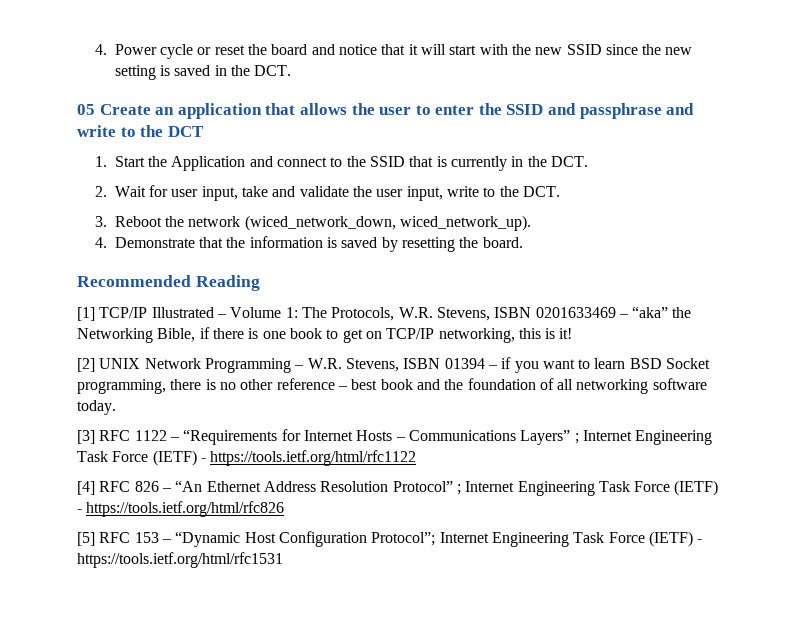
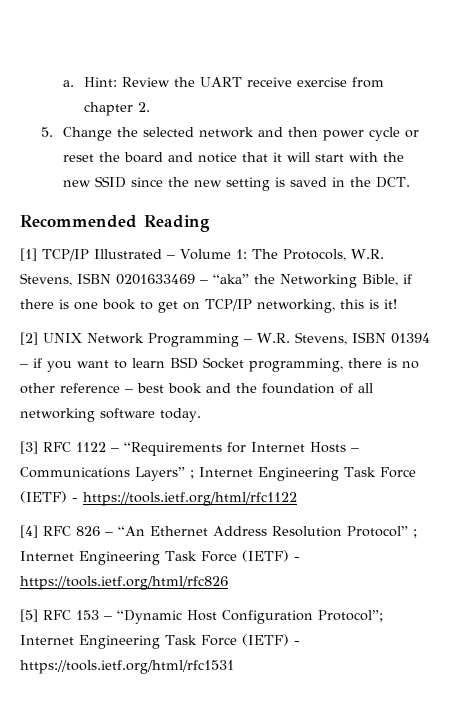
[94,44,157,55] 4. Power -> [62,77,384,88] [83,102,150,116] [41,127,364,141] a. Hint: Review the UART receive exercise from chapter 2. // 5. Change the selected network and then power
[77,103,695,119] [77,125,204,137] [94,156,588,171] [94,185,560,201] [94,215,531,231] [94,236,523,252] // 05 Create an application that allows the user to enter the SSID and passphrase and write to the DCT // 1. Start the Application and connect to the SSID that is currently in the DCT. // 2. Wait for user input, take and validate the user input, write to the DCT. // 3. Reboot the network (wiced_network_down, wiced_network_up). // 4. Demonstrate that the information is saved by resetting the board. -> (410, 182) none

